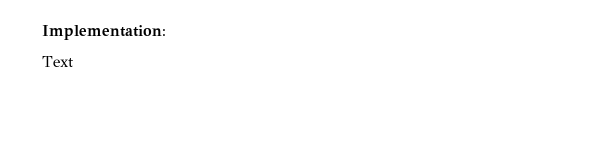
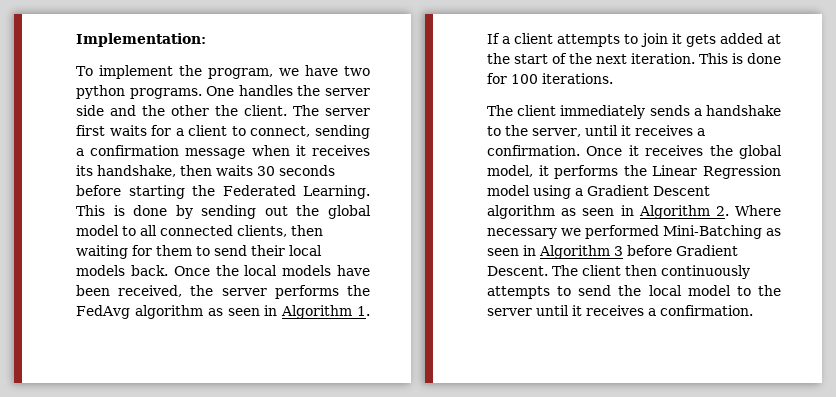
[42,56,73,67] Text -> [76,65,370,79] [76,85,370,99] [76,105,370,116] [76,125,370,139] [76,145,370,159] [76,165,335,177] [76,185,370,199] [76,205,371,219] [76,225,323,237] [76,245,322,259] [76,265,371,276] [76,285,370,299] [76,305,371,319] [487,33,781,47] [487,53,781,64] [487,73,613,84] [487,105,781,119] [487,125,705,137] [487,145,782,159] [487,165,781,179] [487,185,710,199] [487,205,781,219] [487,225,781,239] [487,245,738,259] [487,265,750,279] [487,285,781,299] [487,305,753,316] To implement the program, we have two python programs. One handles the server side and the other the client. The server first waits for a client to connect, sending a confirmation message when it receives its handshake, then waits 30 seconds before starting the Federated Learning. This is done by sending out the global model to all connected clients, then waiting for them to send their local models back. Once the local models have been received, the server performs the FedAvg algorithm as seen in Algorithm 1. If a client attempts to join it gets added at the start of the next iteration. This is done for 100 iterations. // The client immediately sends a handshake to the server, until it receives a confirmation. Once it receives the global model, it performs the Linear Regression model using a Gradient Descent algorithm as seen in Algorithm 2. Where necessary we performed Mini-Batching as seen in Algorithm 3 before Gradient Descent. The client then continuously attempts to send the local model to the server until it receives a confirmation.

